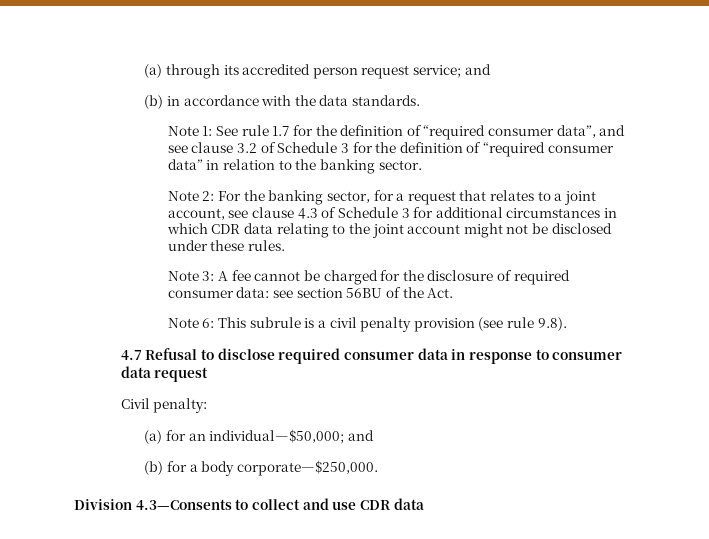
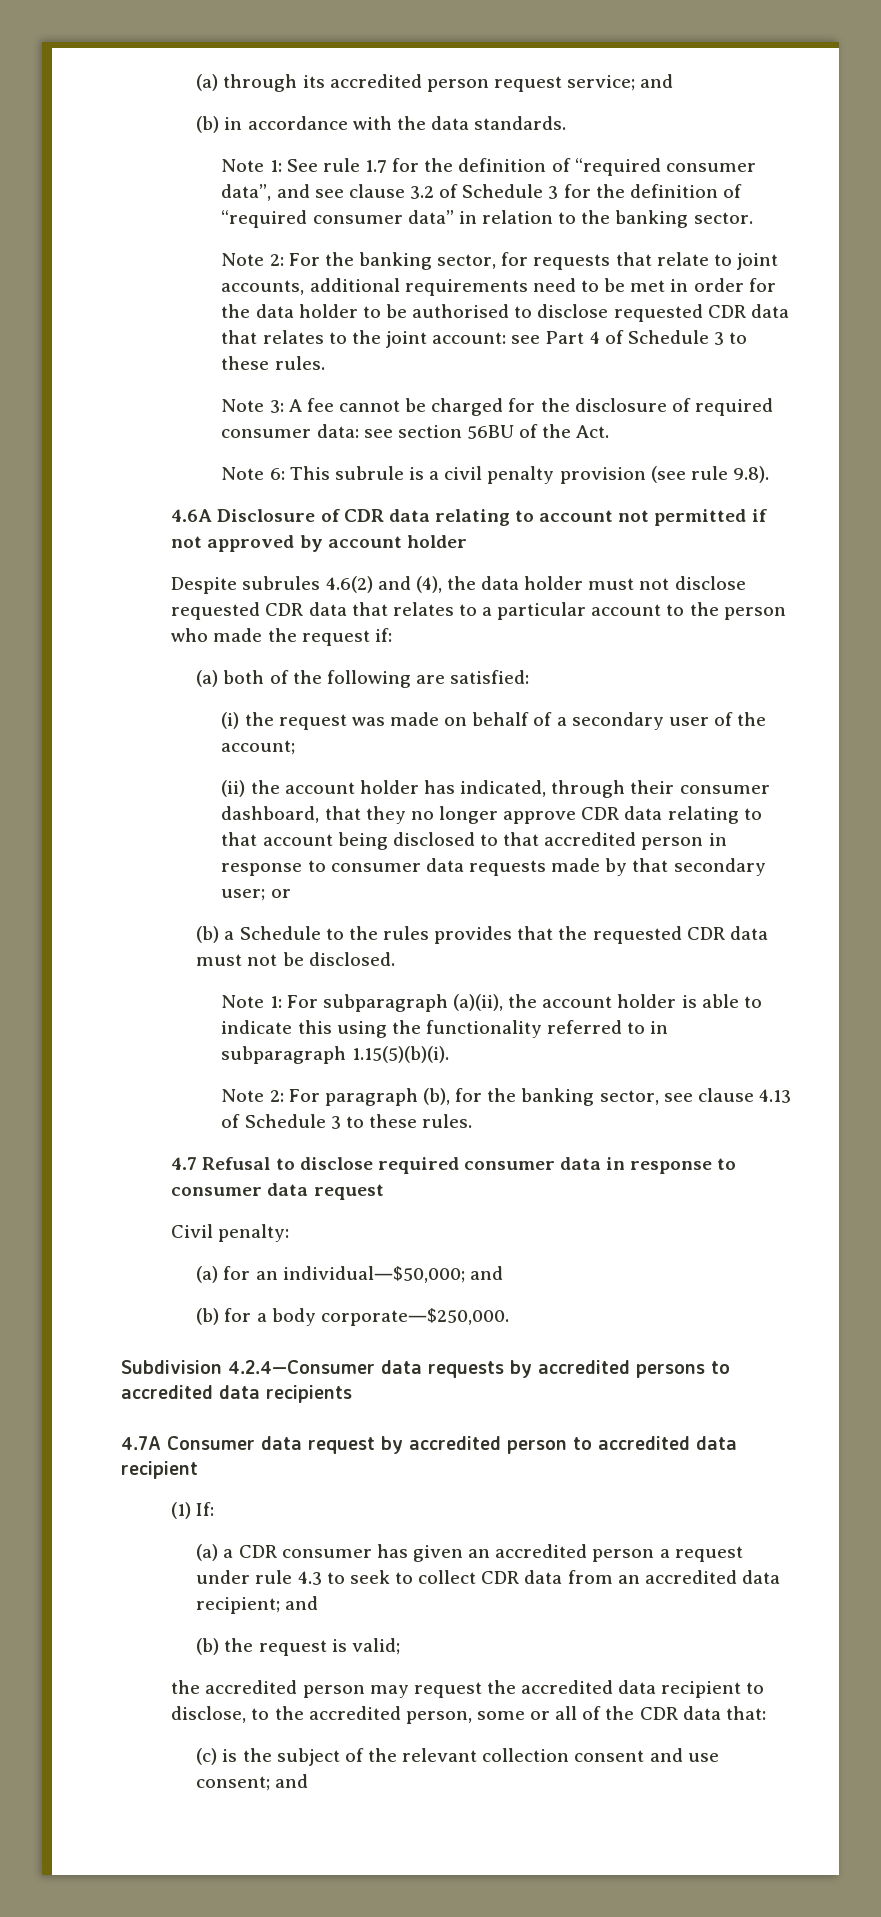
[396,190,597,205] [167,207,618,220] [166,223,612,238] [167,240,208,251] a request that relates to a joint account, see clause 4.3 of Schedule 3 for additional circumstances in which CDR data relating to the joint account might not be disclosed under -> [533,252,778,270] [221,278,776,296] [221,304,789,322] [221,330,748,348] requests that relate to joint accounts, additional requirements need to be met in order for the data holder to be authorised to disclose requested CDR data that relates to the joint account: see Part 4 of Schedule 3 to
(567, 324) none -> [171,509,767,526] [171,535,467,552] [171,576,746,594] [171,602,786,620] [171,628,392,646] [196,670,530,688] [221,712,767,730] [221,740,296,755] [221,780,770,798] [221,806,762,824] [221,832,727,850] [221,858,766,876] [221,889,291,901] [196,926,768,944] [196,952,395,966] [221,994,762,1012] [221,1020,669,1038] [221,1046,449,1064] [221,1088,791,1106] [221,1114,473,1129] // 4.6A Disclosure of CDR data relating to account not permitted if not approved by account holder // Despite subrules 4.6(2) and (4), the data holder must not disclose requested CDR data that relates to a particular account to the person who made the request if: // (a) both of the following are satisfied: // (i) the request was made on behalf of a secondary user of the account; // (ii) the account holder has indicated, through their consumer dashboard, that they no longer approve CDR data relating to that account being disclosed to that accredited person in response to consumer data requests made by that secondary user; or // (b) a Schedule to the rules provides that the requested CDR data must not be disclosed. // Note 1: For subparagraph (a)(ii), the account holder is able to indicate this using the functionality referred to in subparagraph 1.15(5)(b)(i). // Note 2: For paragraph (b), for the banking sector, see clause 4.13 of Schedule 3 to these rules.
[74,498,424,510] Division 4.3—Consents to collect and use CDR data -> [121,1360,730,1378] [121,1385,352,1403] [121,1436,737,1454] [121,1461,198,1479] [171,1502,215,1519] [196,1544,743,1562] [196,1570,780,1585] [196,1596,319,1614] [196,1638,400,1656] [171,1680,765,1698] [171,1706,766,1724] [196,1748,719,1766] [196,1774,309,1791] Subdivision 4.2.4—Consumer data requests by accredited persons to accredited data recipients // 4.7A Consumer data request by accredited person to accredited data recipient // (1) If: // (a) a CDR consumer has given an accredited person a request under rule 4.3 to seek to collect CDR data from an accredited data recipient; and // (b) the request is valid; // the accredited person may request the accredited data recipient to disclose, to the accredited person, some or all of the CDR data that: // (c) is the subject of the relevant collection consent and use consent; and

